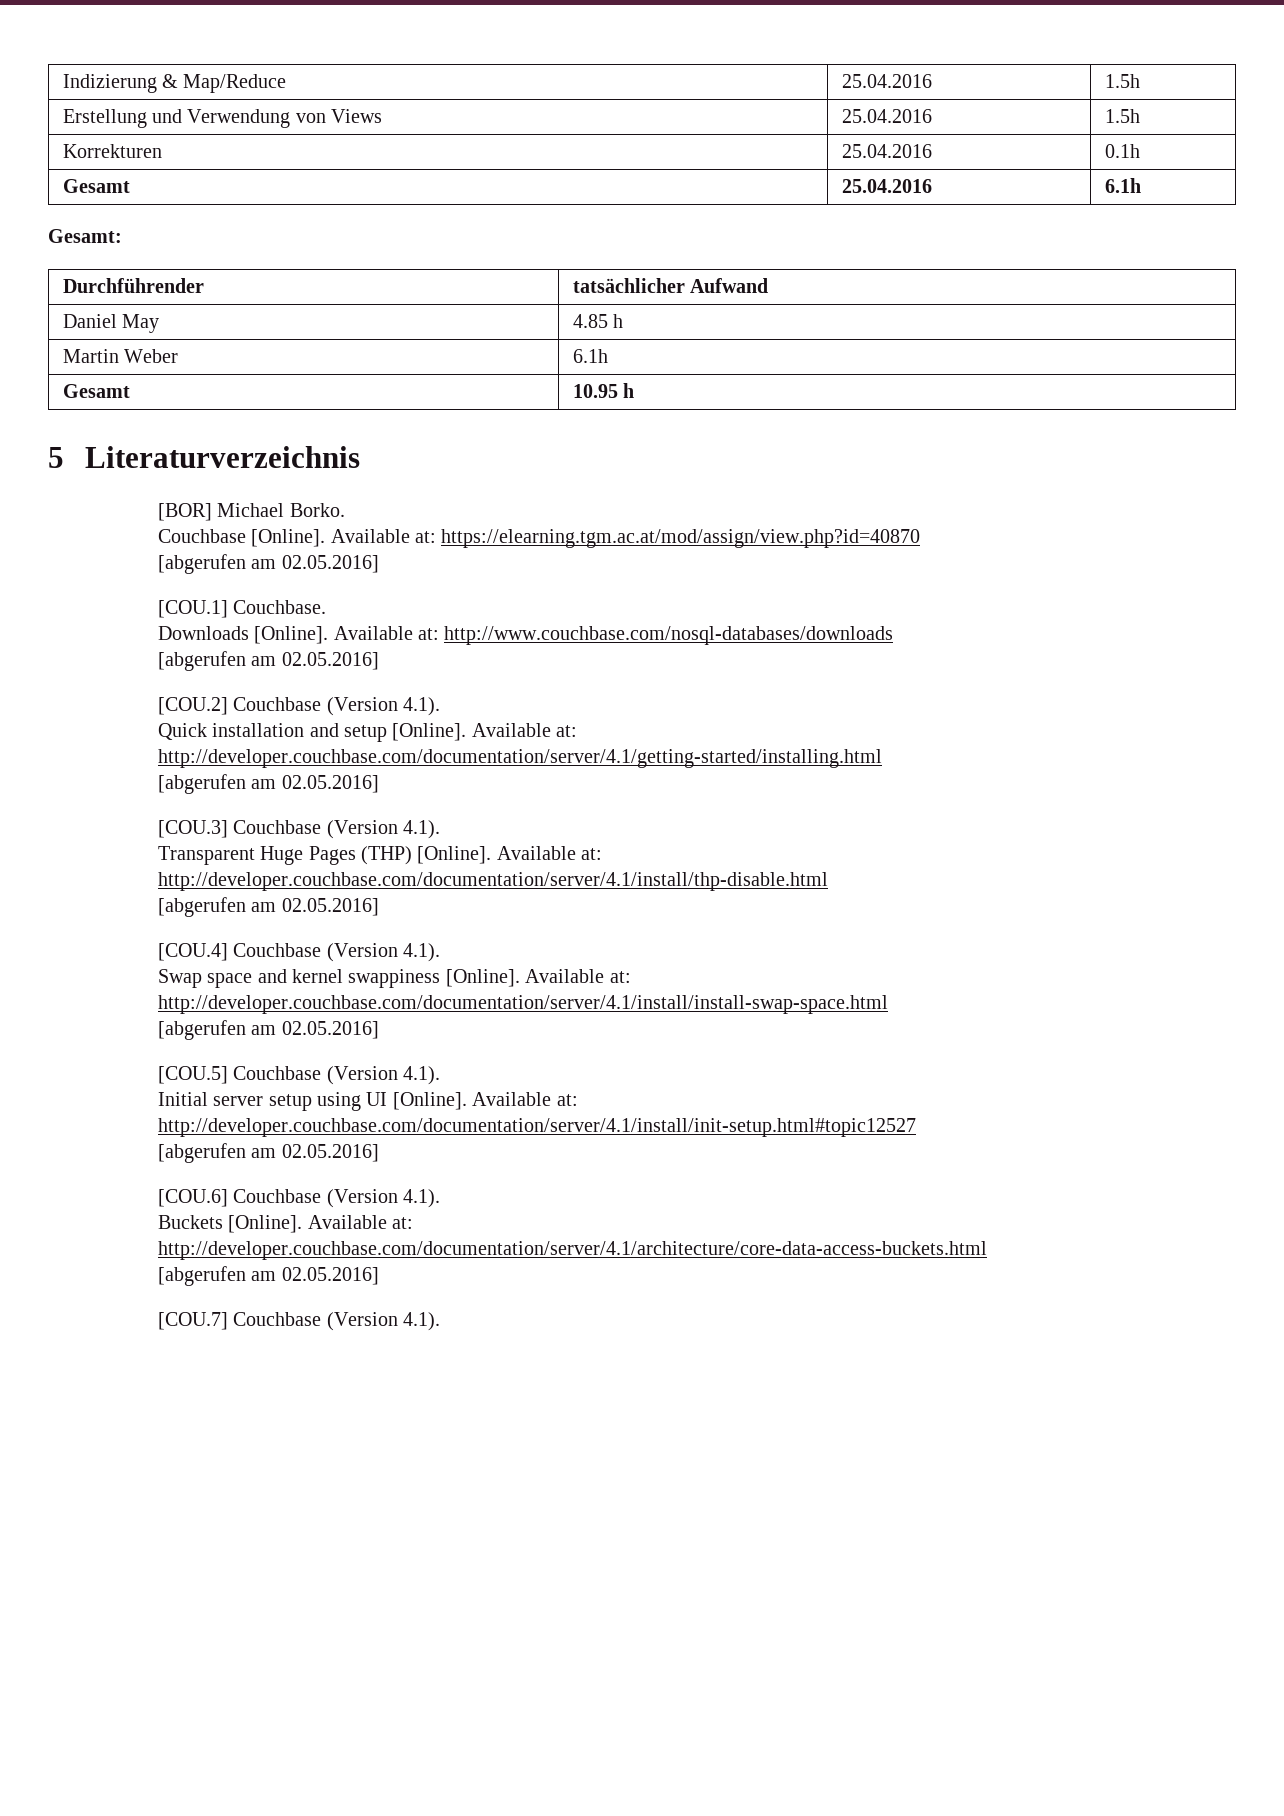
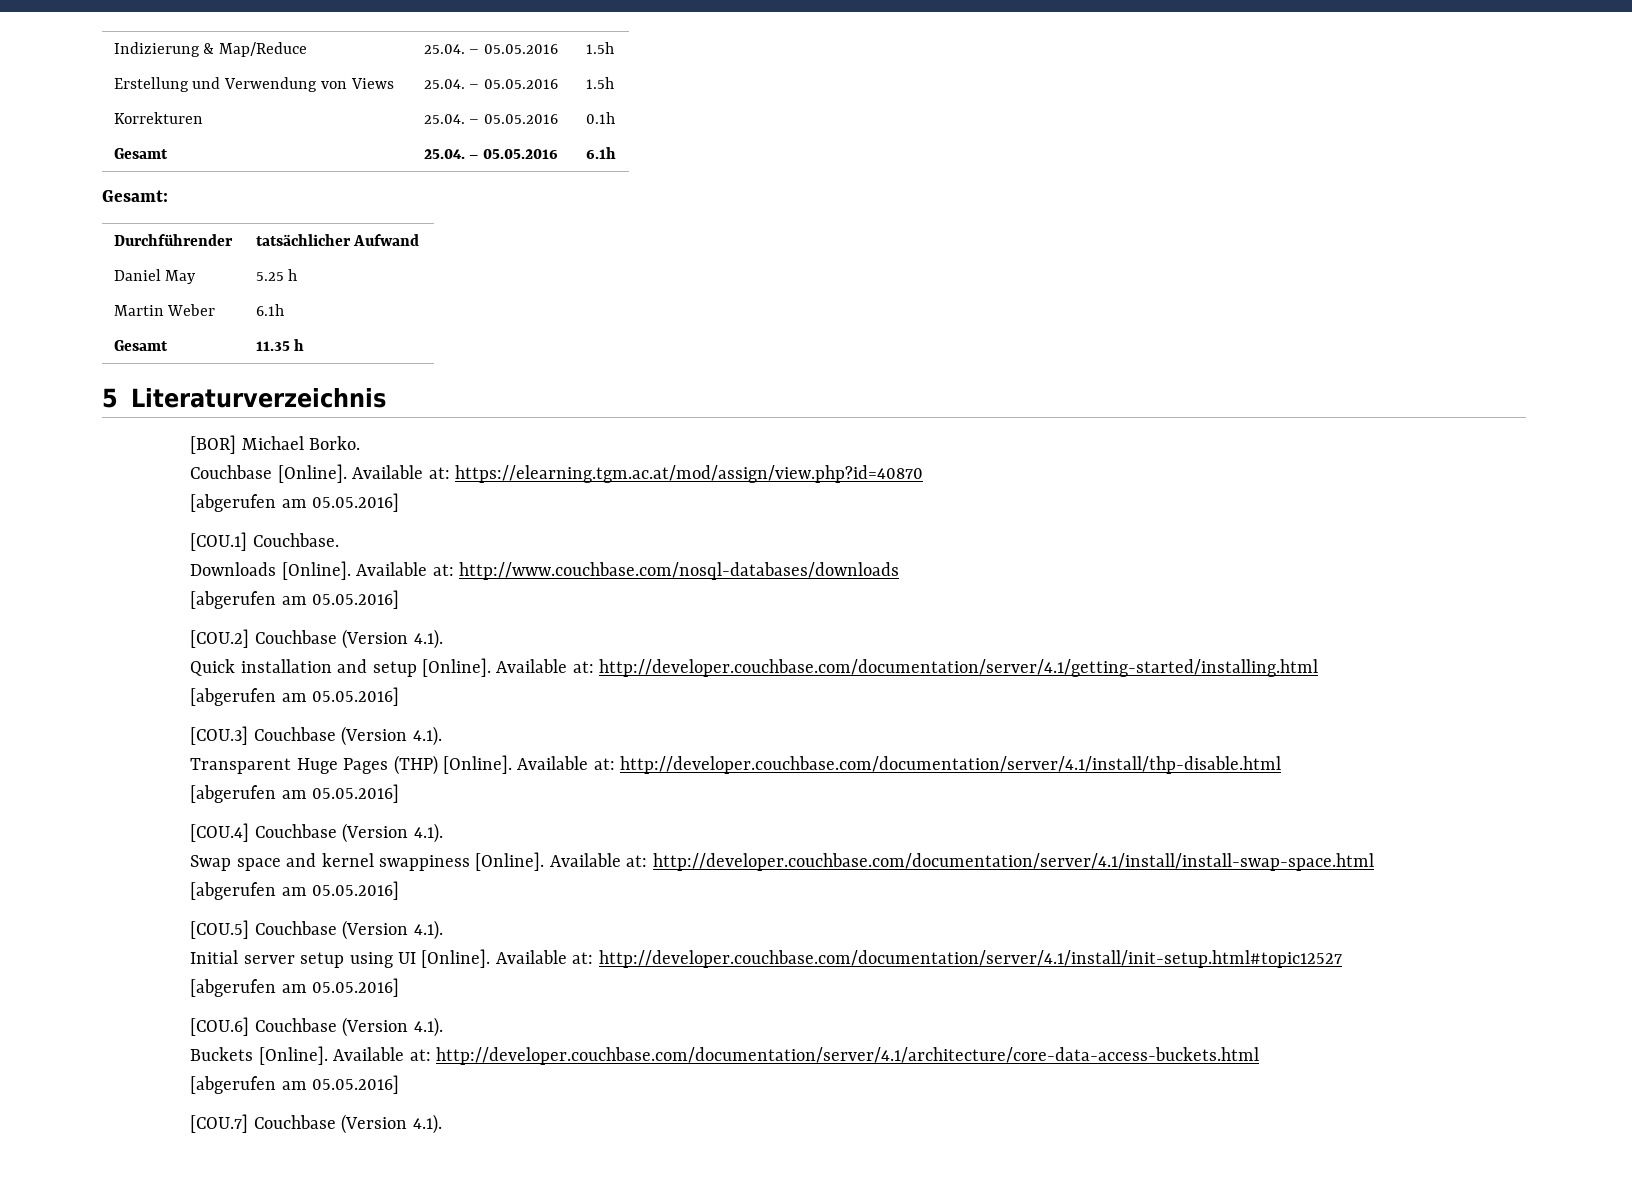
[841,74,932,88] 25.04.2016 -> [423,44,559,54] 25.04. – 05.05.2016
[841,109,932,123] 25.04.2016 -> [423,79,559,89] 25.04. – 05.05.2016
[841,144,932,158] 25.04.2016 -> [423,114,559,124] 25.04. – 05.05.2016
[841,179,932,193] 25.04.2016 -> [423,149,559,159] 25.04. – 05.05.2016
[572,314,608,328] 4.85 -> [255,272,284,281] 5.25
[572,384,618,398] 10.95 -> [255,341,290,351] 11.35
[281,555,379,573] 02.05.2016] -> [312,493,400,512] 05.05.2016]
[281,652,379,670] 02.05.2016] -> [312,590,400,609] 05.05.2016]
[281,775,379,793] 02.05.2016] -> [312,687,400,706] 05.05.2016]
[281,898,379,916] 02.05.2016] -> [312,784,400,803] 05.05.2016]
[281,1021,379,1039] 02.05.2016] -> [312,881,400,900] 05.05.2016]
[281,1144,379,1162] 02.05.2016] -> [312,978,400,997] 05.05.2016]
[281,1267,379,1285] 02.05.2016] -> [312,1075,400,1094] 05.05.2016]

